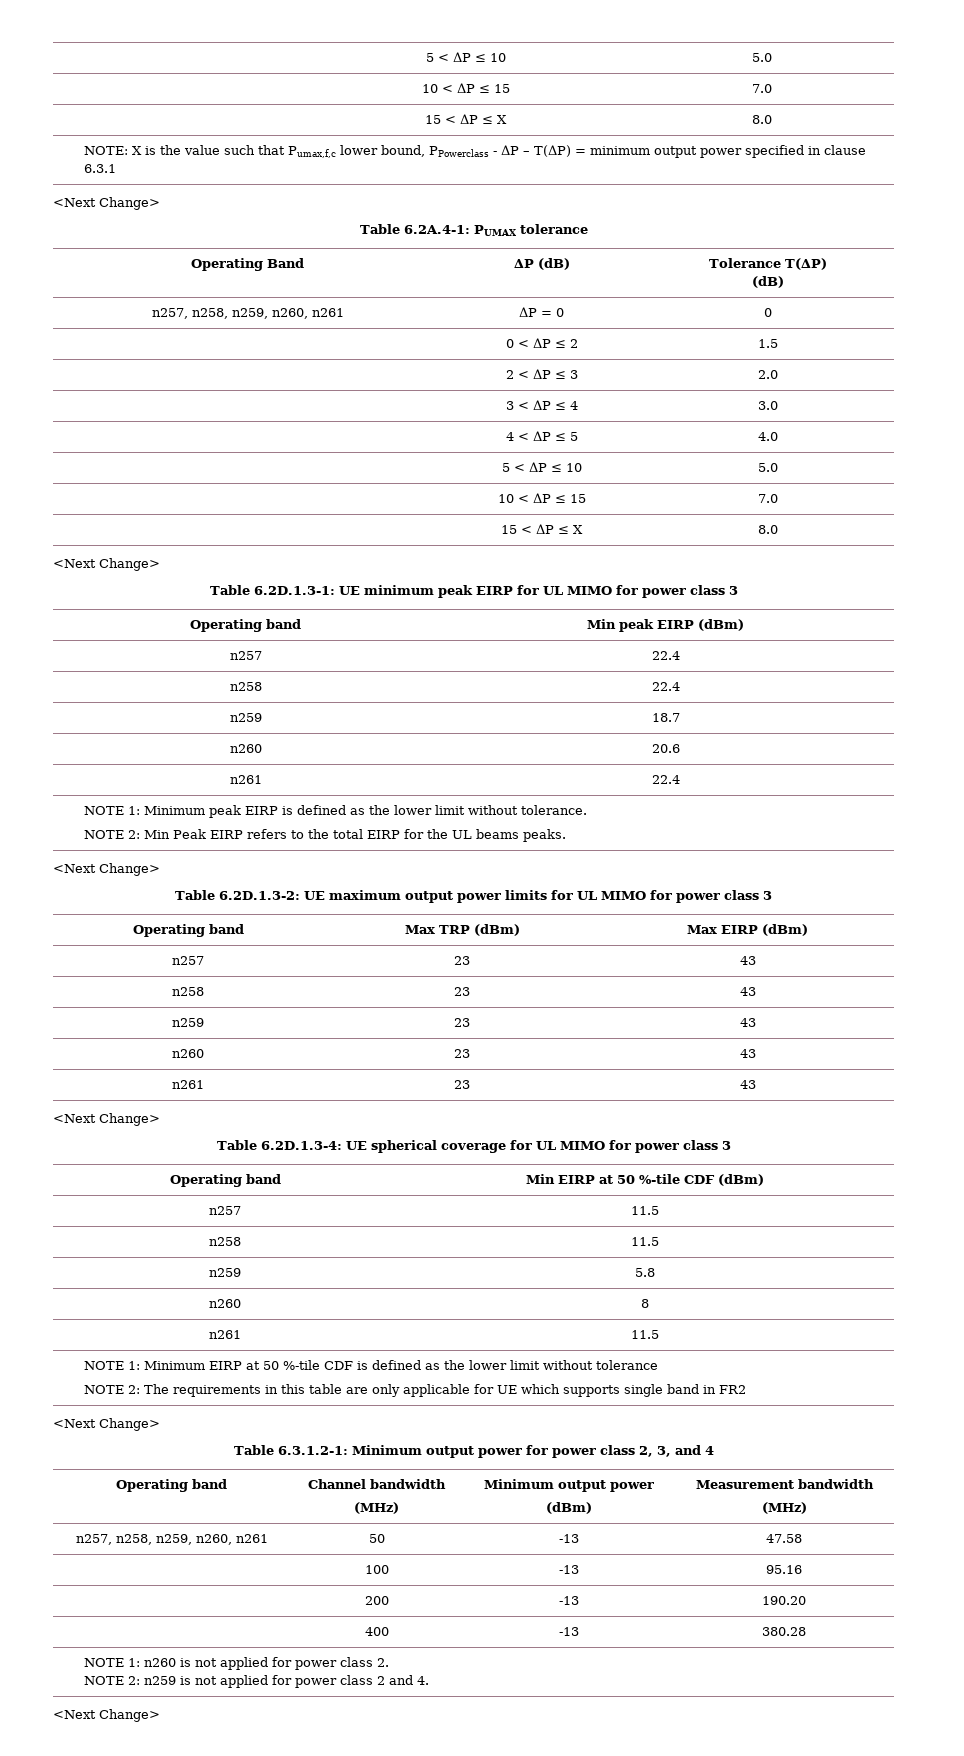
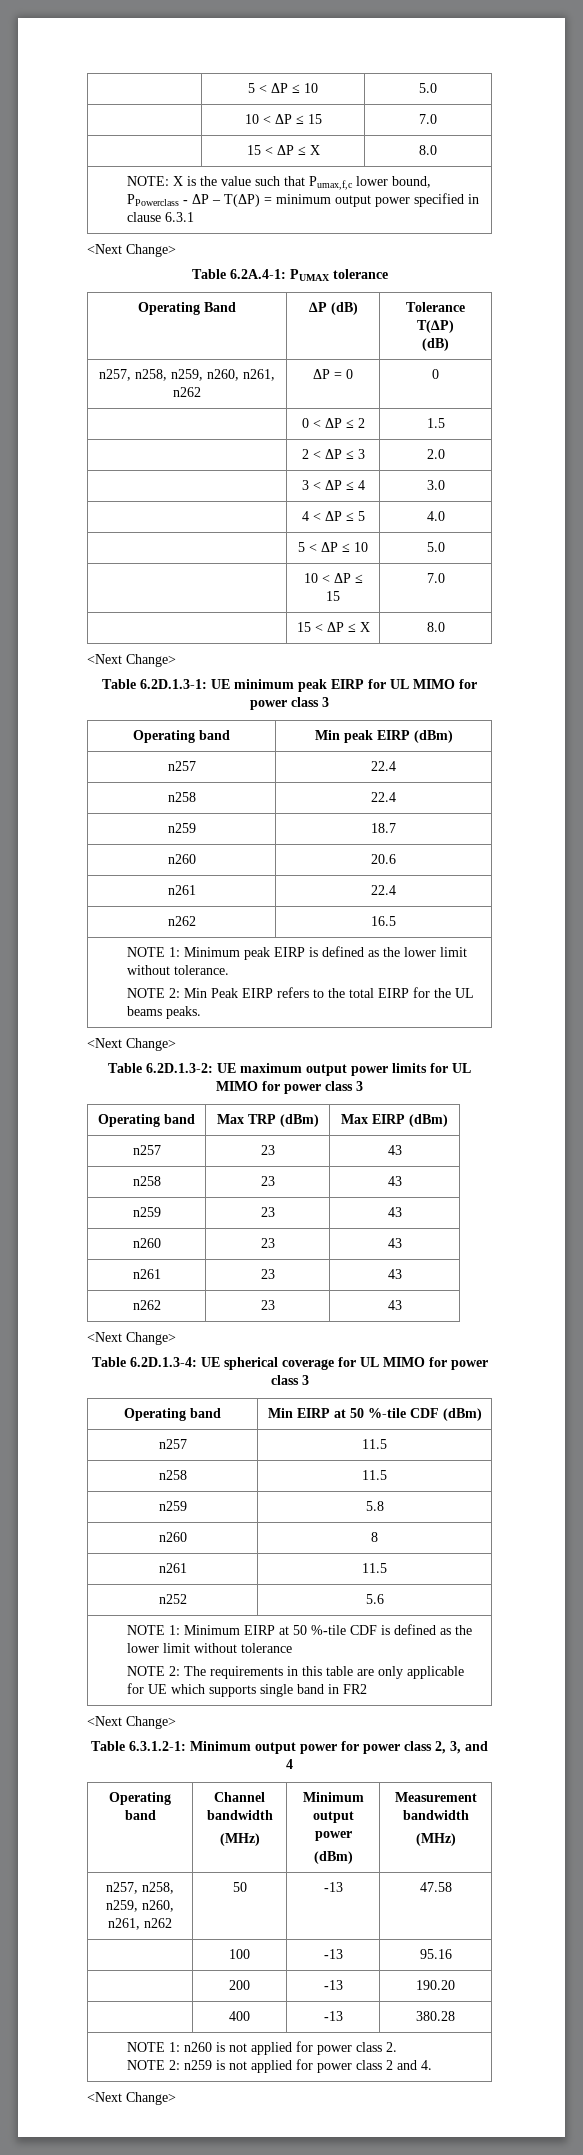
[311,308,344,317] n261 -> [243,369,275,381] [173,387,201,397] n261, n262
(680, 779) none -> [167,916,196,926] [371,916,396,926] // n262 | 16.5
(756, 1084) none -> [132,1300,161,1310] [260,1300,275,1310] [387,1300,402,1310] // n262 | 23 | 43
(659, 1334) none -> [158,1594,187,1604] [365,1594,384,1604] // n252 | 5.6
[235,1534,268,1543] n261 -> [108,1918,172,1930] n261, n262

